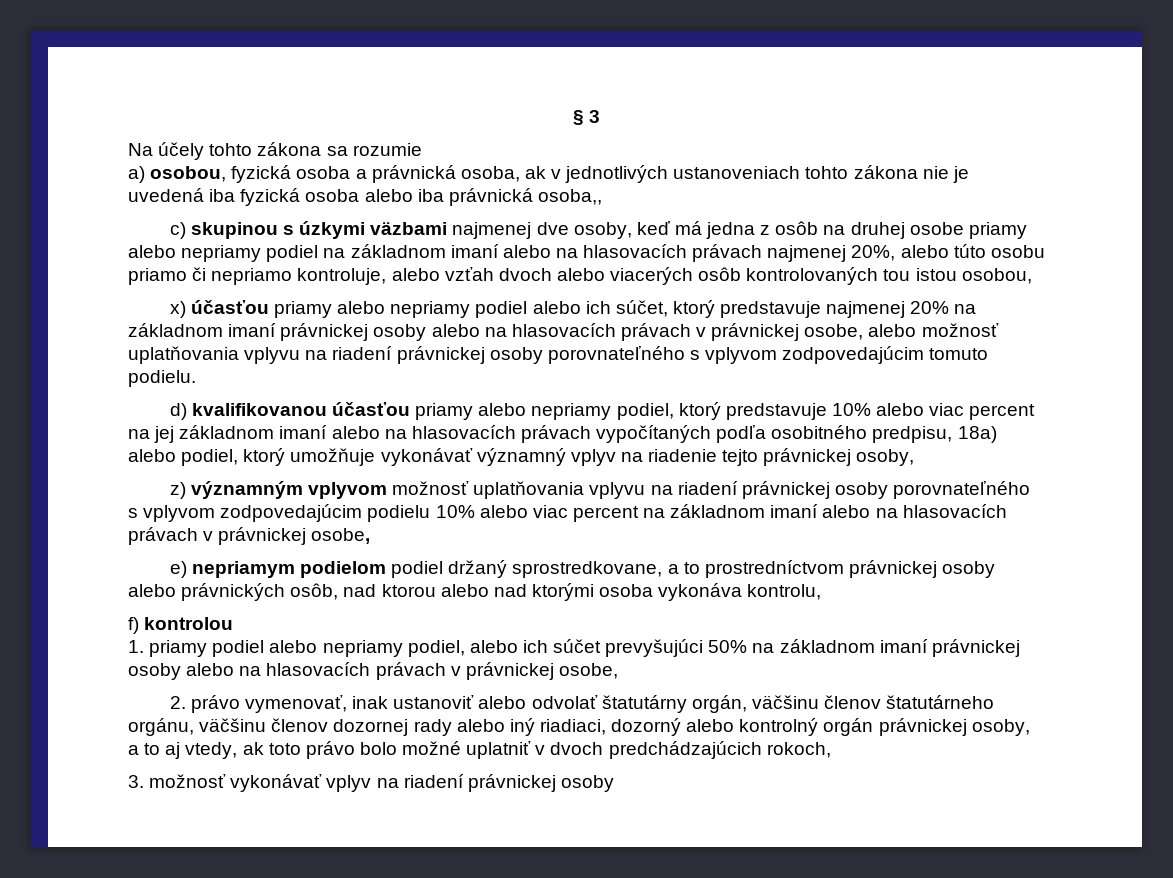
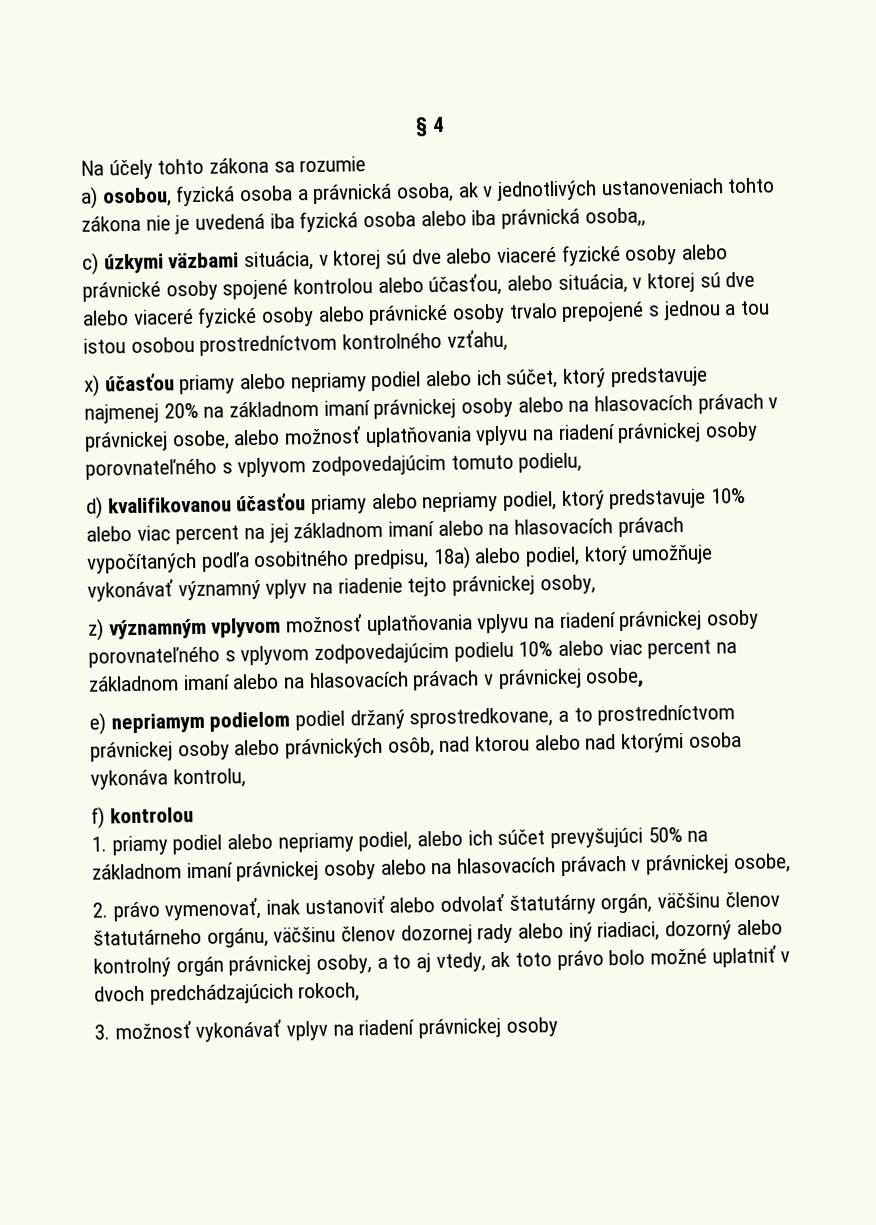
[589,110,601,123] 3 -> [431,116,445,133] 4
[190,221,1027,239] [128,244,1045,262] [128,267,1032,285] skupinou s úzkymi väzbami najmenej dve osoby, keď má jedna z osôb na druhej osobe priamy alebo nepriamy podiel na základnom imaní alebo na hlasovacích právach najmenej 20%, alebo túto osobu priamo či nepriamo kontroluje, alebo vzťah dvoch alebo viacerých osôb kontrolovaných tou istou osobou, -> [103,244,729,274] [82,271,756,302] [83,300,771,328] [83,329,508,356] úzkymi väzbami situácia, v ktorej sú dve alebo viaceré fyzické osoby alebo právnické osoby spojené kontrolou alebo účasťou, alebo situácia, v ktorej sú dve alebo viaceré fyzické osoby alebo právnické osoby trvalo prepojené s jednou a tou istou osobou prostredníctvom kontrolného vzťahu,
[128,370,196,387] podielu. -> [518,452,583,473] podielu,

